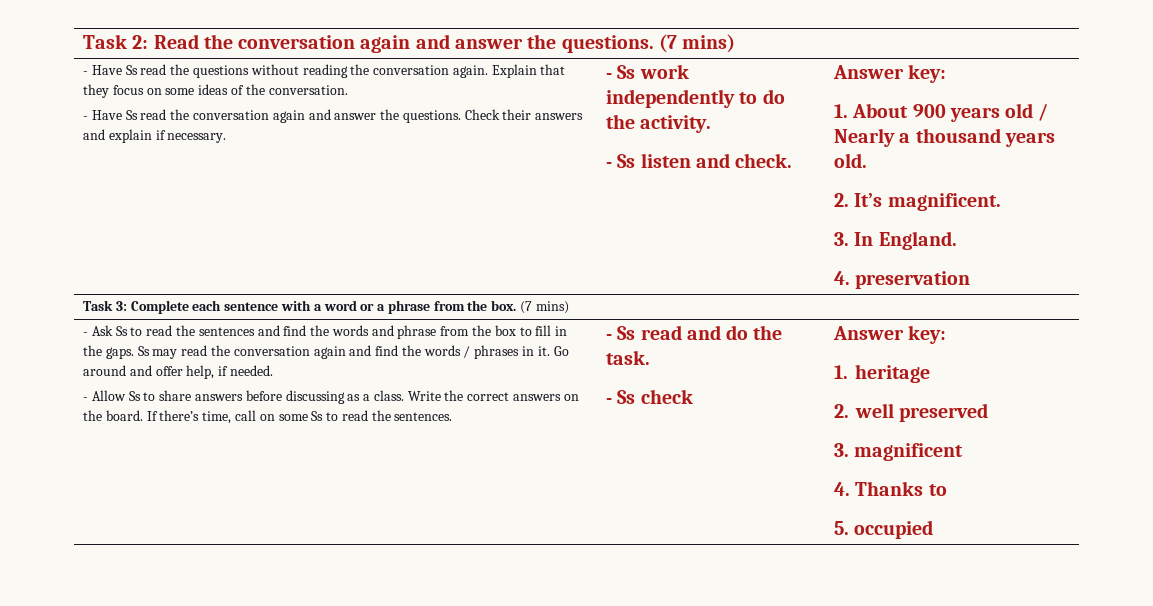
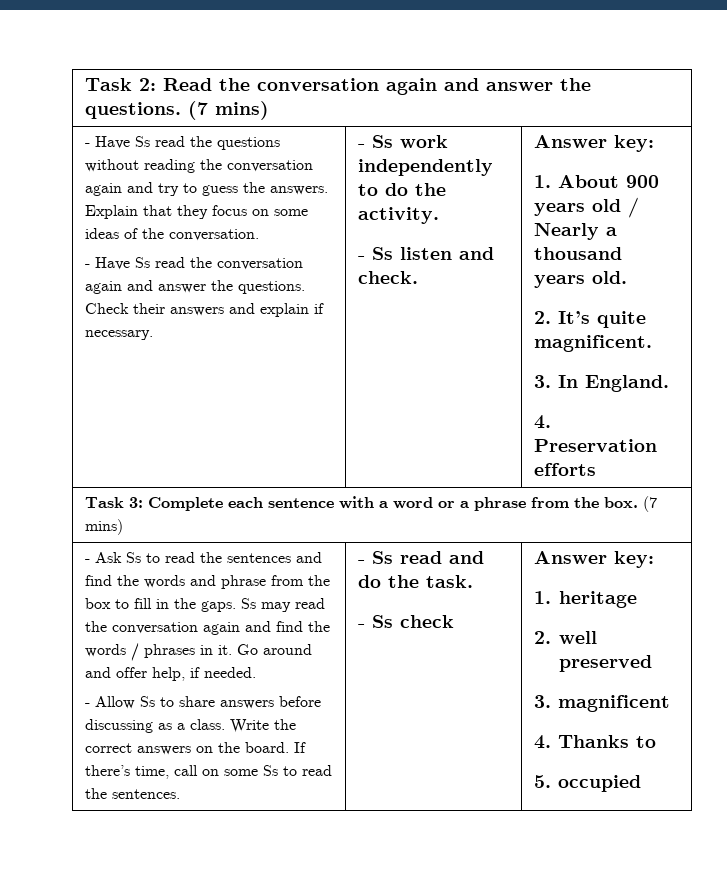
[452,65,488,78] again. -> [85,182,329,196] again and try to guess the answers.
(883, 200) none -> [597,311,647,328] quite
[855,271,971,289] preservation -> [534,439,658,452] [534,463,597,476] Preservation efforts

